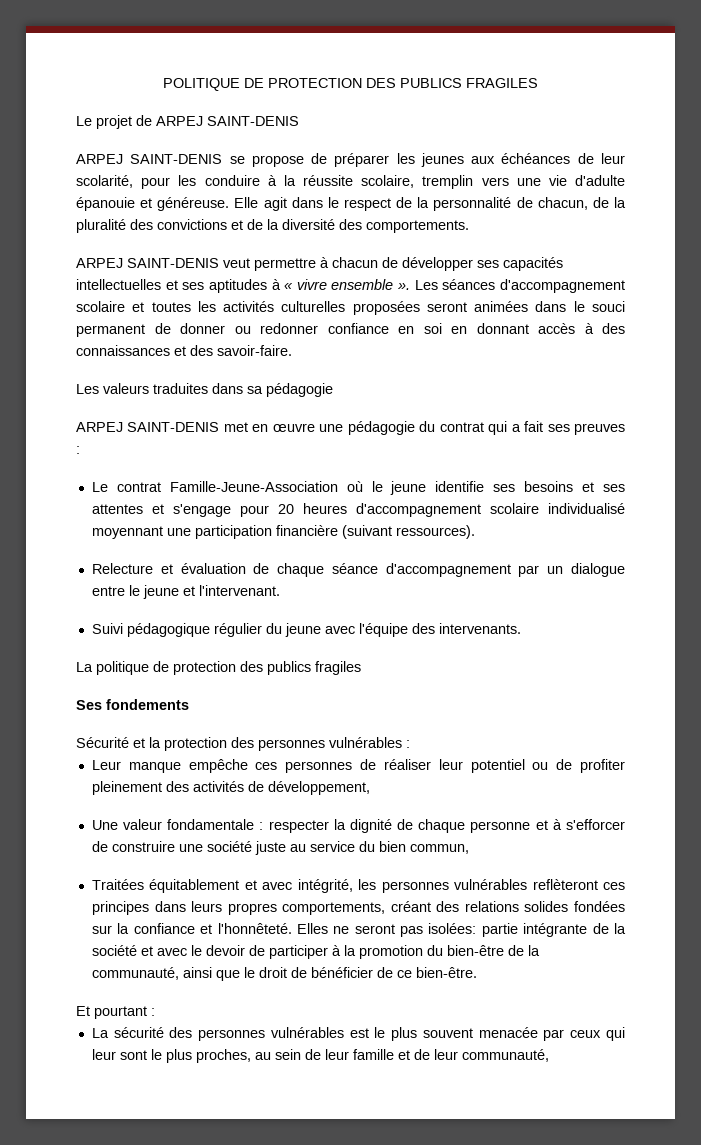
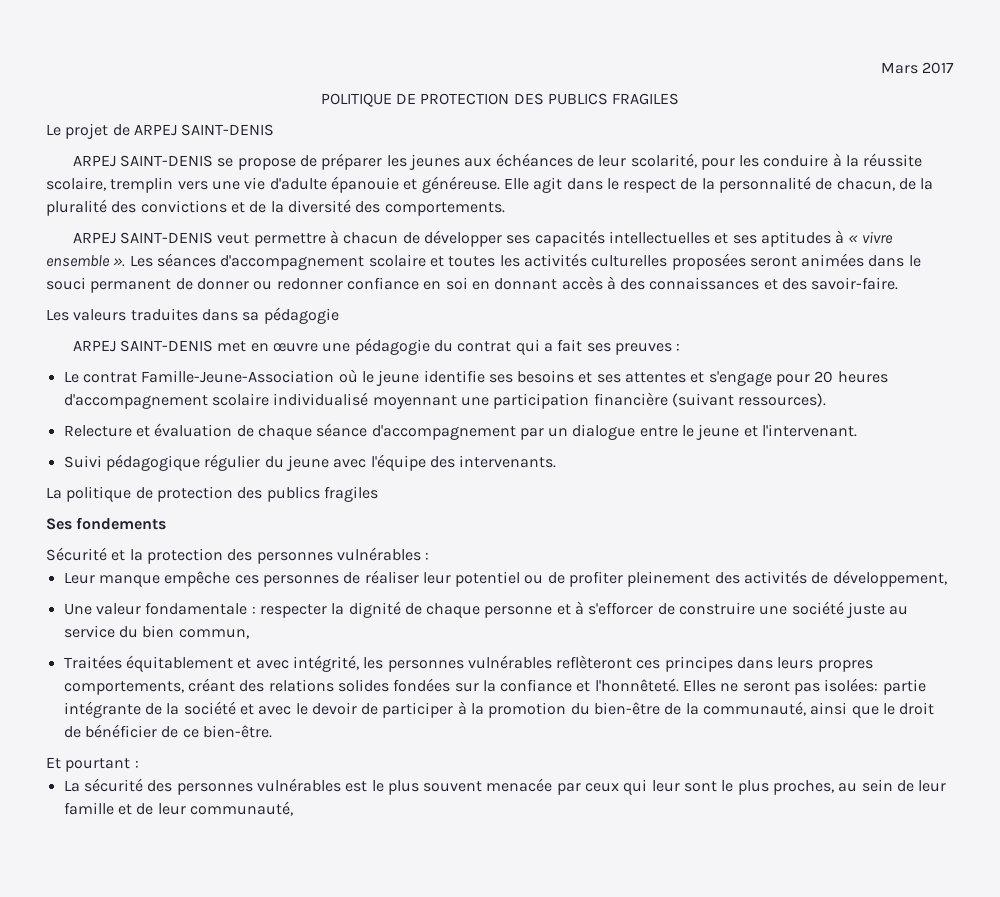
(163, 84) none -> [880,62,955,74] Mars 2017 //

